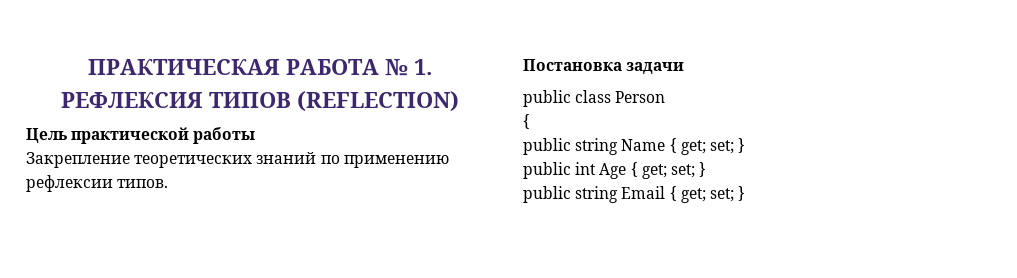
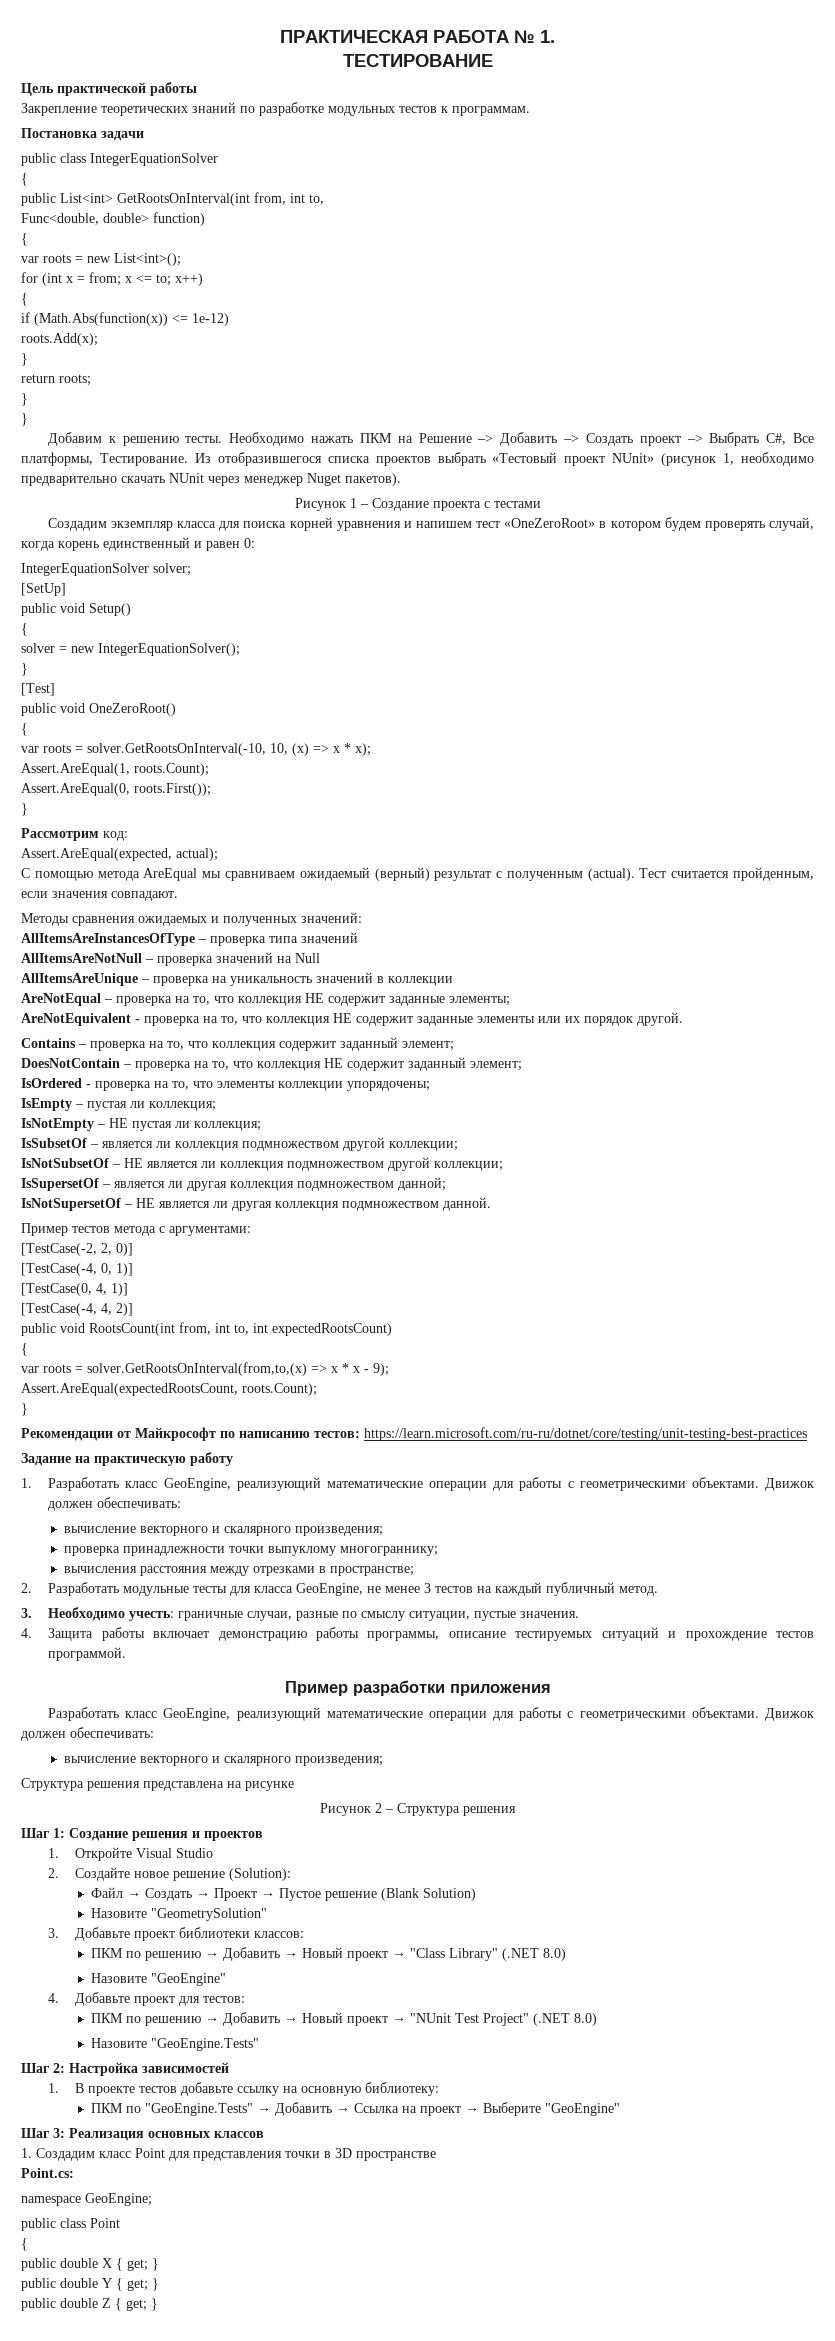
[61,91,459,112] РЕФЛЕКСИЯ ТИПОВ (REFLECTION) -> [342,54,493,67] ТЕСТИРОВАНИЕ
[343,155,449,168] [26,175,169,192] применению рефлексии типов. -> [259,102,530,116] разработке модульных тестов к программам.
[615,91,666,103] [523,114,530,129] [523,138,746,155] [523,162,707,179] [523,186,734,203] Person // { // public string Name { get; set; } // public int Age { get; set; } // public string Email { get; set; -> [90,153,218,166] [21,173,28,186] [21,192,324,206] [21,212,205,226] [21,233,28,246] [21,253,181,266] [21,272,203,286] [21,293,28,306] [21,312,229,326] [21,333,98,346] [21,353,28,366] [21,374,91,386] [21,393,28,406] [21,413,28,426] [47,432,814,446] [21,452,814,466] [21,473,401,486] [294,498,541,511] [47,517,815,531] [21,537,255,551] [21,563,191,576] [21,583,66,596] [21,603,131,616] [21,623,28,636] [21,643,240,656] [21,663,28,676] [21,683,55,696] [21,703,176,716] [21,723,28,736] [21,743,371,756] [21,763,209,776] [21,783,211,796] [21,803,28,816] [21,828,128,841] [21,848,218,861] [21,867,815,881] [21,891,178,901] [21,912,362,926] [21,932,358,946] [21,952,320,966] [21,972,453,986] [21,993,510,1006] [21,1012,683,1026] [21,1037,454,1051] [21,1057,522,1071] [21,1078,430,1091] [21,1098,216,1111] [21,1118,261,1131] [21,1137,458,1151] [21,1157,503,1171] [21,1177,446,1191] [21,1197,491,1211] [21,1223,251,1236] [21,1243,133,1256] [21,1263,133,1276] [21,1283,128,1296] [21,1303,133,1316] [21,1322,392,1336] [21,1343,28,1356] [21,1362,389,1376] [21,1383,317,1396] [21,1403,28,1416] [21,1427,807,1441] [21,1452,233,1466] [21,1477,814,1491] [48,1497,182,1511] [63,1526,383,1536] [63,1546,438,1556] [63,1566,414,1576] [21,1582,659,1596] [21,1607,580,1621] [21,1627,814,1641] [48,1647,127,1661] [284,1680,551,1696] [47,1707,815,1721] [21,1727,154,1741] [63,1756,383,1766] [21,1778,294,1791] [320,1803,516,1816] [21,1828,263,1841] [48,1847,214,1861] [48,1867,292,1881] [90,1887,476,1901] [90,1908,267,1921] [48,1927,305,1941] [90,1947,566,1961] [90,1973,226,1986] [48,1992,246,2006] [90,2012,597,2026] [90,2038,259,2051] [21,2062,229,2076] [48,2082,440,2096] [90,2102,620,2116] [21,2128,264,2141] [21,2148,436,2161] [21,2168,74,2178] [21,2193,152,2206] [21,2218,120,2231] [21,2238,28,2251] [21,2258,159,2271] [21,2278,159,2291] [21,2298,147,2311] IntegerEquationSolver // { // public List<int> GetRootsOnInterval(int from, int to, // Func<double, double> function) // { // var roots = new List<int>(); // for (int x = from; x <= to; x++) // { // if (Math.Abs(function(x)) <= 1e-12) // roots.Add(x); // } // return roots; // } // } // Добавим к решению тесты. Необходимо нажать ПКМ на Решение –> Добавить –> Создать проект –> Выбрать C#, Все платформы, Тестирование. Из отобразившегося списка проектов выбрать «Тестовый проект NUnit» (рисунок 1, необходимо предварительно скачать NUnit через менеджер Nuget пакетов). // Рисунок 1 – Создание проекта с тестами // Создадим экземпляр класса для поиска корней уравнения и напишем тест «OneZeroRoot» в котором будем проверять случай, когда корень единственный и равен 0: // IntegerEquationSolver solver; // [SetUp] // public void Setup() // { // solver = new IntegerEquationSolver(); // } // [Test] // public void OneZeroRoot() // { // var roots = solver.GetRootsOnInterval(-10, 10, (x) => x * x); // Assert.AreEqual(1, roots.Count); // Assert.AreEqual(0, roots.First()); // } // Рассмотрим код: // Assert.AreEqual(expected, actual); // С помощью метода AreEqual мы сравниваем ожидаемый (верный) результат с полученным (actual). Тест считается пройденным, если значения совпадают. // Методы сравнения ожидаемых и полученных значений: // AllItemsAreInstancesOfType – проверка типа значений // AllItemsAreNotNull – проверка значений на Null // AllItemsAreUnique – проверка на уникальность значений в коллекции // AreNotEqual – проверка на то, что коллекция НЕ содержит заданные элементы; // AreNotEquivalent - проверка на то, что коллекция НЕ содержит заданные элементы или их порядок другой. // Contains – проверка на то, что коллекция содержит заданный элемент; // DoesNotContain – проверка на то, что коллекция НЕ содержит заданный элемент; // IsOrdered - проверка на то, что элементы коллекции упорядочены; // IsEmpty – пустая ли коллекция; // IsNotEmpty – НЕ пустая ли коллекция; // IsSubsetOf – является ли коллекция подмножеством другой коллекции; // IsNotSubsetOf – НЕ является ли коллекция подмножеством другой коллекции; // IsSupersetOf – является ли другая коллекция подмножеством данной; // IsNotSupersetOf – НЕ является ли другая коллекция подмножеством данной. // Пример тестов метода с аргументами: // [TestCase(-2, 2, 0)] // [TestCase(-4, 0, 1)] // [TestCase(0, 4, 1)] // [TestCase(-4, 4, 2)] // public void RootsCount(int from, int to, int expectedRootsCount) // { // var roots = solver.GetRootsOnInterval(from,to,(x) => x * x - 9); // Assert.AreEqual(expectedRootsCount, roots.Count); // } // Рекомендации от Майкрософт по написанию тестов: https://learn.microsoft.com/ru-ru/dotnet/core/testing/unit-testing-best-practices // Задание на практическую работу // 1. Разработать класс GeoEngine, реализующий математические операции для работы с геометрическими объектами. Движок должен обеспечивать: // вычисление векторного и скалярного произведения; // проверка принадлежности точки выпуклому многограннику; // вычисления расстояния между отрезками в пространстве; // 2. Разработать модульные тесты для класса GeoEngine, не менее 3 тестов на каждый публичный метод. // 3. Необходимо учесть: граничные случаи, разные по смыслу ситуации, пустые значения. // 4. Защита работы включает демонстрацию работы программы, описание тестируемых ситуаций и прохождение тестов программой. // Пример разработки приложения // Разработать класс GeoEngine, реализующий математические операции для работы с геометрическими объектами. Движок должен обеспечивать: // вычисление векторного и скалярного произведения; // Структура решения представлена на рисунке // Рисунок 2 – Структура решения // Шаг 1: Создание решения и проектов // 1. Откройте Visual Studio // 2. Создайте новое решение (Solution): // Файл → Создать → Проект → Пустое решение (Blank Solution) // Назовите "GeometrySolution" // 3. Добавьте проект библиотеки классов: // ПКМ по решению → Добавить → Новый проект → "Class Library" (.NET 8.0) // Назовите "GeoEngine" // 4. Добавьте проект для тестов: // ПКМ по решению → Добавить → Новый проект → "NUnit Test Project" (.NET 8.0) // Назовите "GeoEngine.Tests" // Шаг 2: Настройка зависимостей // 1. В проекте тестов добавьте ссылку на основную библиотеку: // ПКМ по "GeoEngine.Tests" → Добавить → Ссылка на проект → Выберите "GeoEngine" // Шаг 3: Реализация основных классов // 1. Создадим класс Point для представления точки в 3D пространстве // Point.cs: // namespace GeoEngine; // public class Point // { // public double X { get; } // public double Y { get; } // public double Z { get;

